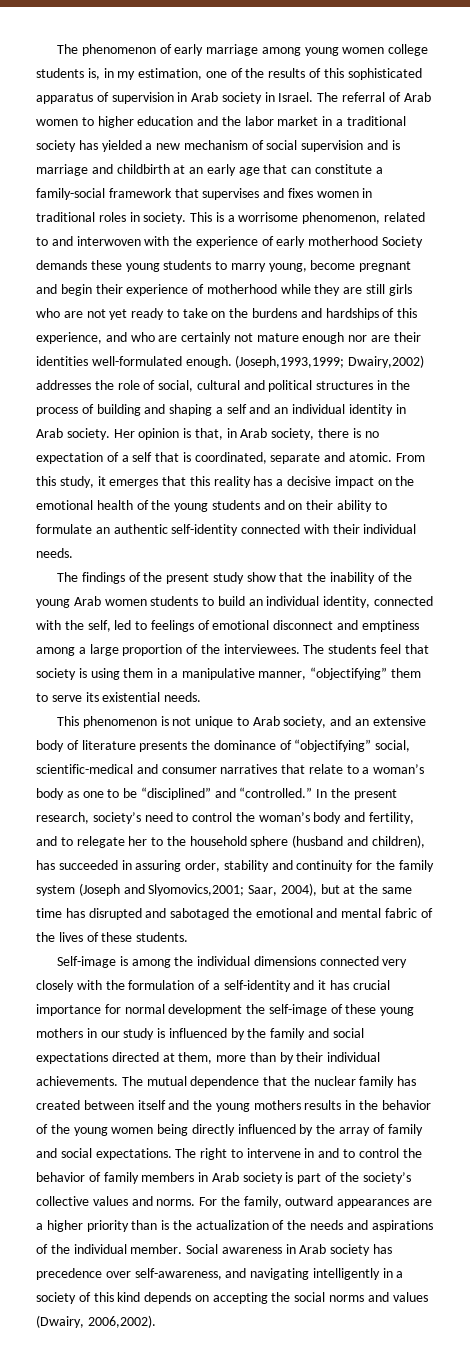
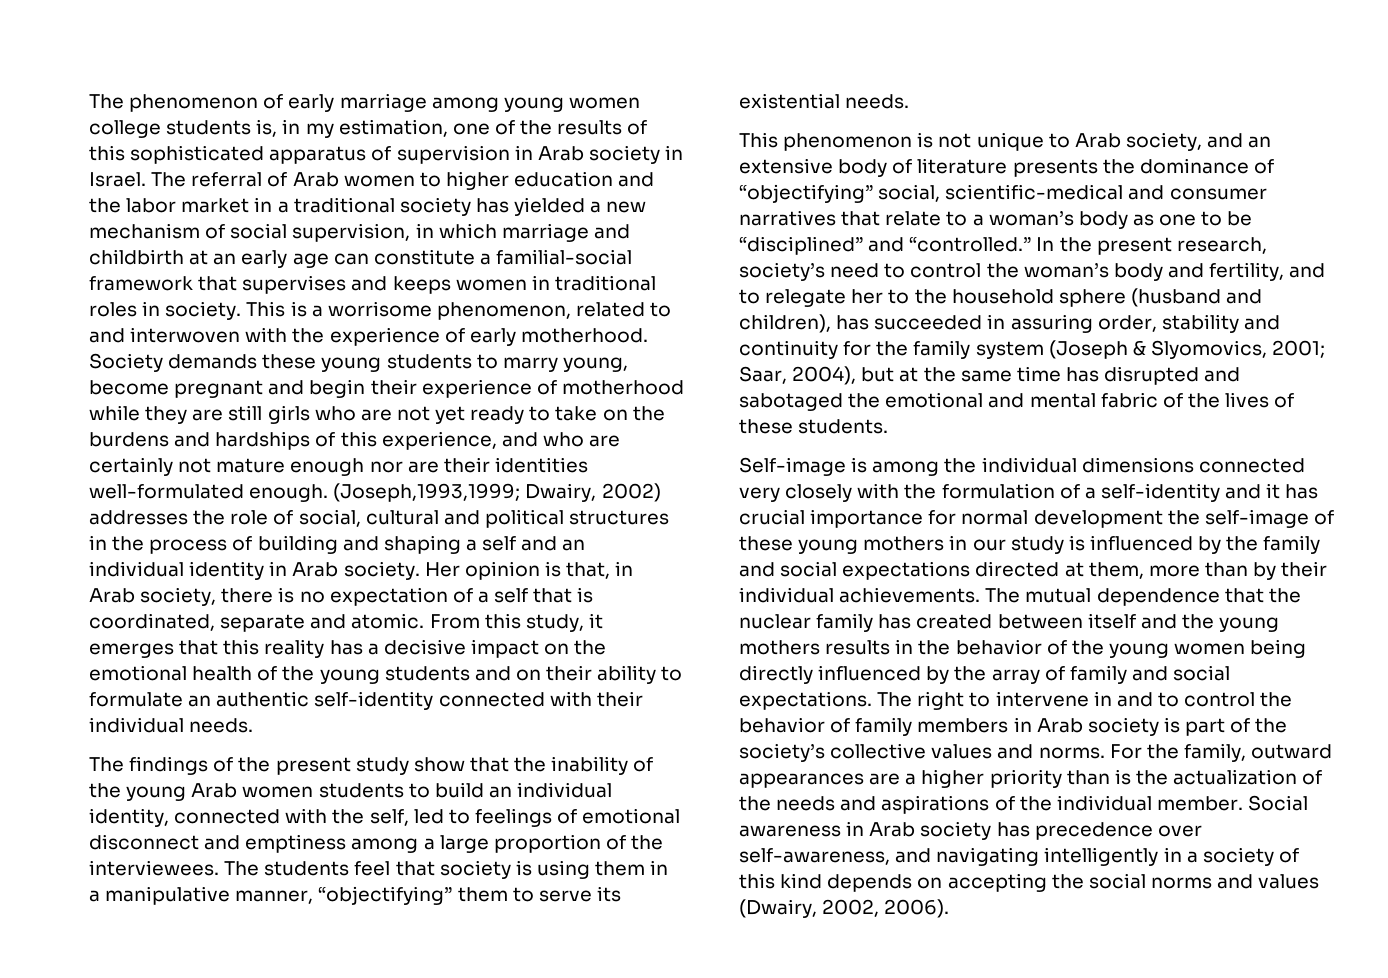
[301,140,400,152] supervision and is -> [292,223,497,242] supervision, in which
[263,164,288,174] that -> (329, 260) none
[36,188,105,200] family-social -> [496,249,633,265] familial-social
[287,188,313,198] fixes -> [392,276,451,294] keeps
[308,236,379,246] motherhood -> [520,328,648,343] motherhood.
[348,355,425,368] Dwairy,2002) -> [525,483,661,502] Dwairy, 2002)
[123,884,245,896] and Slyomovics,2001; -> [1132,340,1326,359] & Slyomovics, 2001;
[87,1315,156,1328] 2006,2002). -> [822,899,950,918] 2002, 2006).

